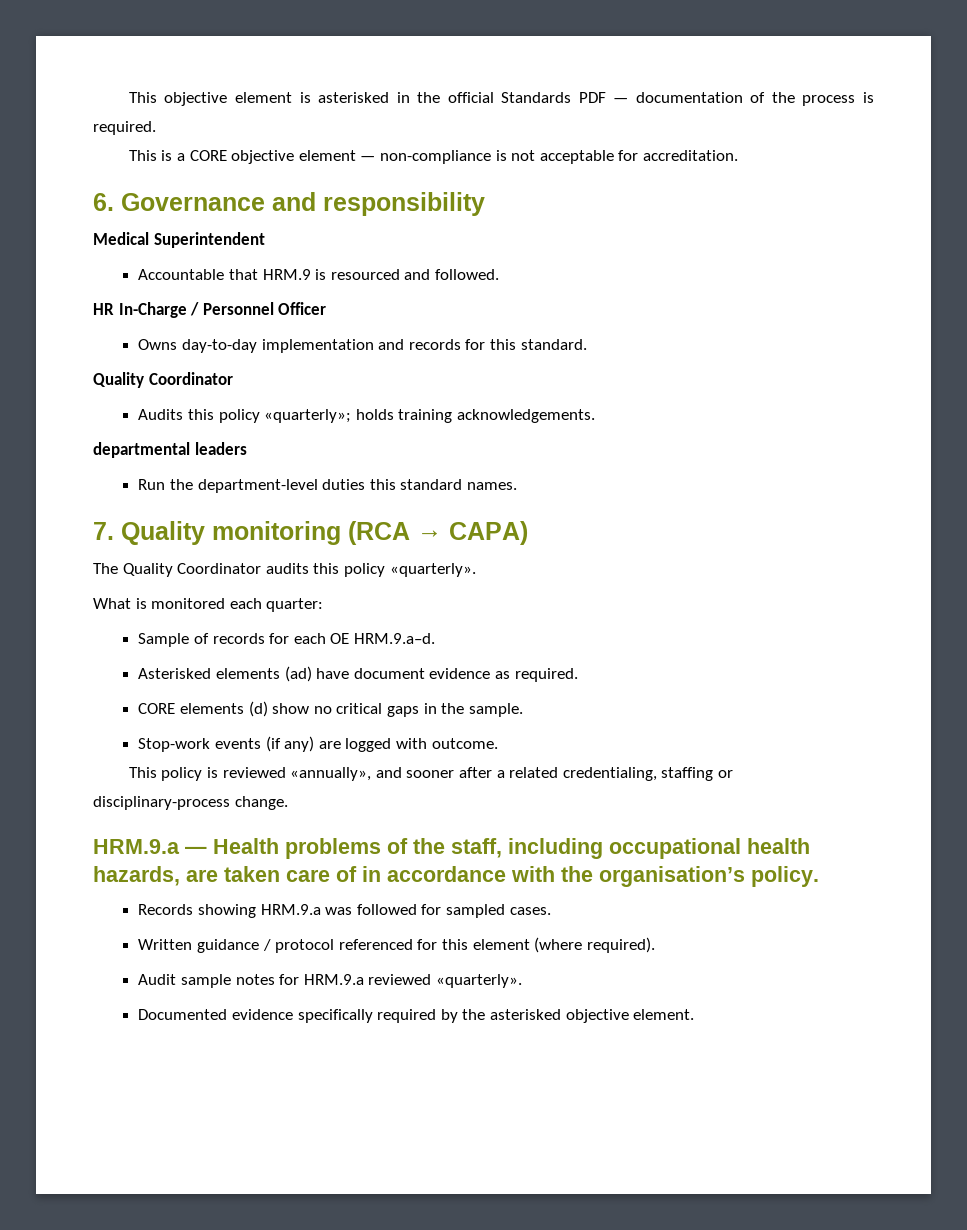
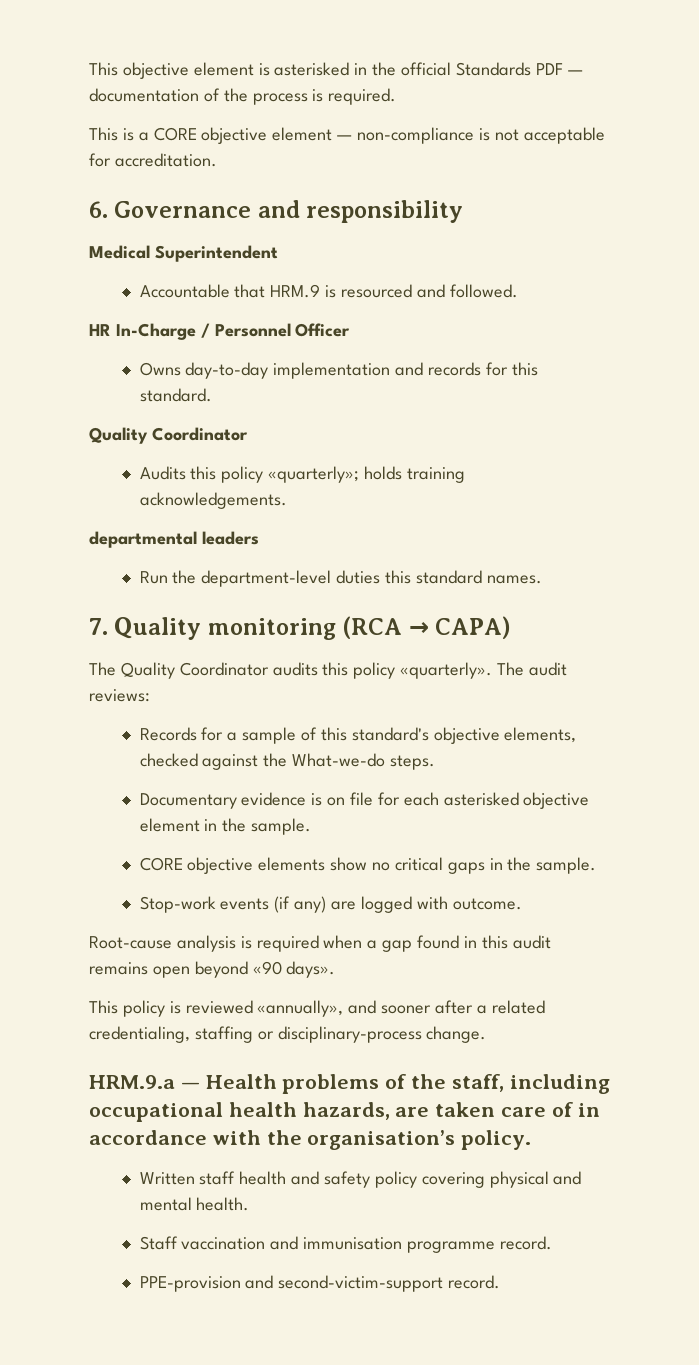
[93,598,324,612] [138,633,435,647] [138,666,578,682] [138,701,268,717] // What is monitored each quarter: // Sample of records for each OE HRM.9.a–d. // Asterisked elements (ad) have document evidence as required. // CORE elements (d) -> [497,662,567,676] [89,689,150,702] [139,727,577,744] [139,753,436,770] [139,792,590,809] [139,818,312,835] [139,857,326,874] The audit reviews: // Records for a sample of this standard's objective elements, checked against the What-we-do steps. // Documentary evidence is on file for each asterisked objective element in the sample. // CORE objective elements
(498, 743) none -> [89,935,551,952] [89,961,336,978] // Root-cause analysis is required when a gap found in this audit remains open beyond «90 days».
[138,904,551,918] [138,937,655,953] [138,974,522,988] [138,1009,695,1023] Records showing HRM.9.a was followed for sampled cases. // Written guidance / protocol referenced for this element (where required). // Audit sample notes for HRM.9.a reviewed «quarterly». // Documented evidence specifically required by the asterisked objective element. -> [139,1171,582,1188] [139,1197,250,1211] [139,1236,552,1253] [139,1275,501,1292] Written staff health and safety policy covering physical and mental health. // Staff vaccination and immunisation programme record. // PPE-provision and second-victim-support record.

